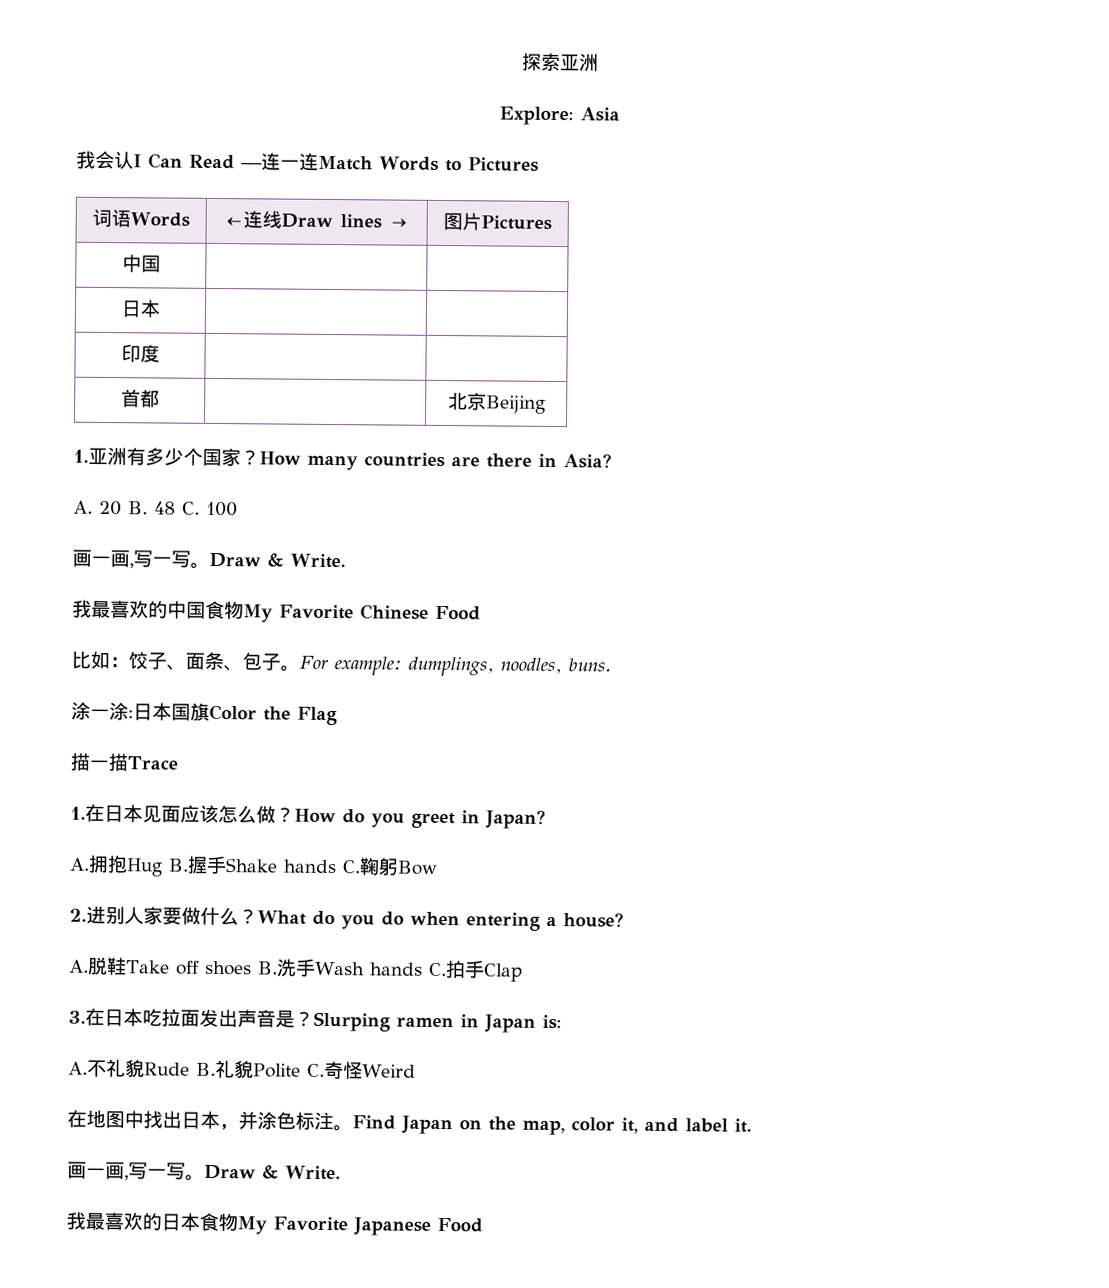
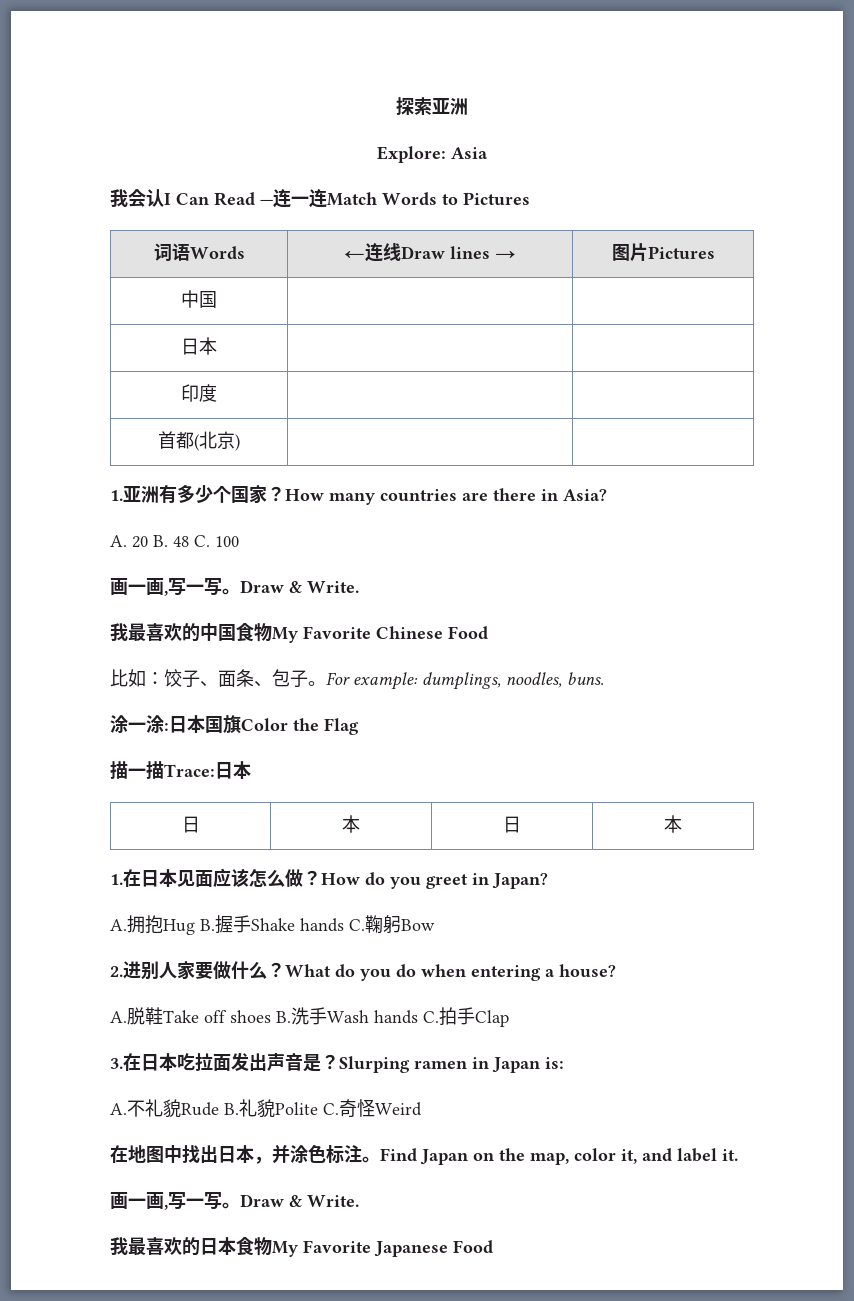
[447,392,546,414] | | 北京Beijing -> [194,431,240,451] (北京) | |
[127,756,178,770] Trace -> [164,761,251,779] [181,816,200,833] [342,815,360,833] [503,816,521,833] [664,815,682,833] Trace:日本 // 日 | 本 | 日 | 本

